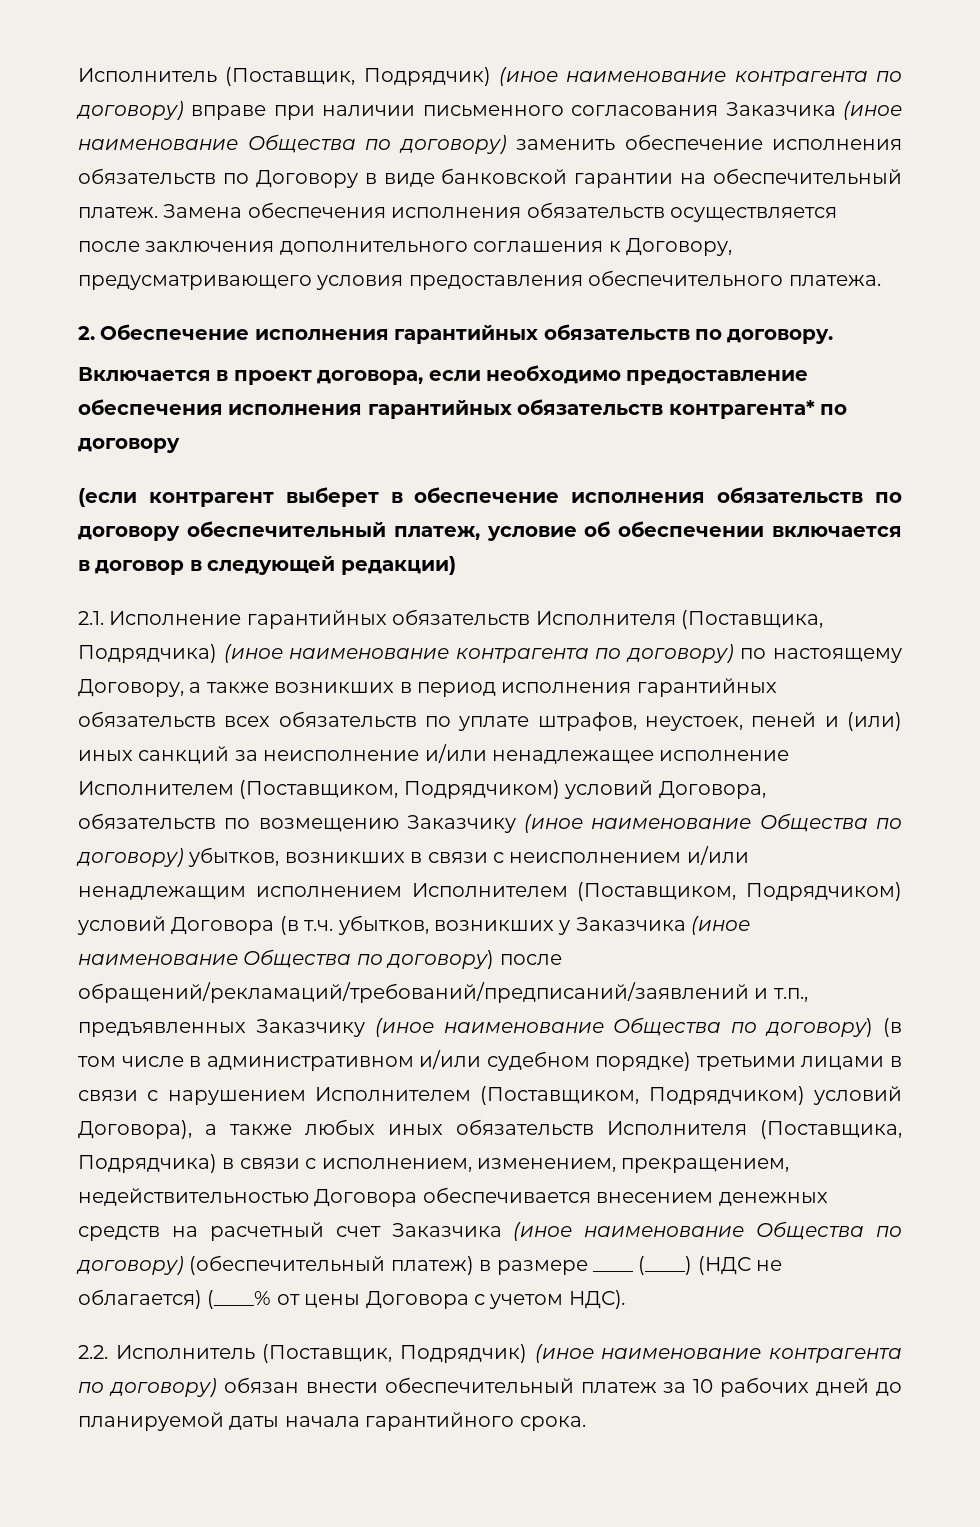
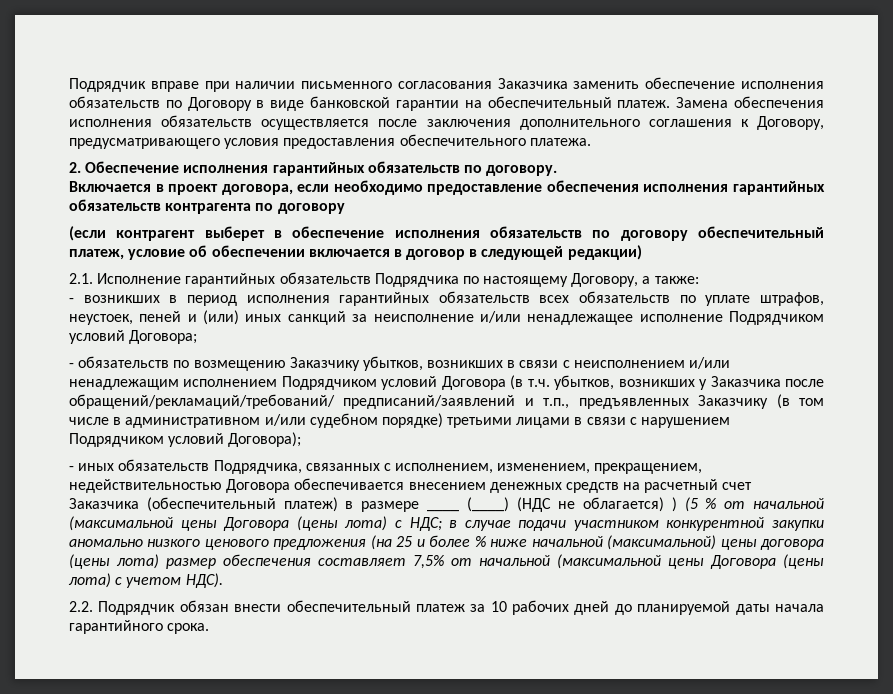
[78,67,902,86] [76,101,184,120] Исполнитель (Поставщик, Подрядчик) (иное наименование контрагента по договору) -> [69,78,146,92] Подрядчик
[843,101,902,120] [78,134,507,154] (иное наименование Общества по договору) -> (568, 83) none
[668,400,815,419] контрагента* -> [165,203,252,214] контрагента
[535,610,823,629] [78,644,734,663] Исполнителя (Поставщика, Подрядчика) (иное наименование контрагента по договору) -> [374,273,459,287] Подрядчика
[206,682,269,693] также -> [654,276,699,284] [69,298,74,303] также: // -
[78,780,766,799] [78,813,902,833] [76,848,184,867] Исполнителем (Поставщиком, Подрядчиком) условий Договора, обязательств по возмещению Заказчику (иное наименование Общества по договору) -> [729,311,825,325] [69,330,198,344] [69,356,360,371] Подрядчиком условий Договора; // - обязательств по возмещению Заказчику
[411,882,902,901] Исполнителем (Поставщиком, Подрядчиком) -> [281,376,377,390] Подрядчиком
[691,916,751,935] [78,949,562,969] [78,982,808,1003] [78,1017,874,1037] (иное наименование Общества по договору) после обращений/рекламаций/требований/предписаний/заявлений и т.п., предъявленных Заказчику (иное наименование Общества по договору) -> [785,379,824,387] [69,394,769,409] после обращений/рекламаций/требований/ предписаний/заявлений и т.п., предъявленных Заказчику
[315,1086,902,1105] [78,1119,902,1139] [78,1154,300,1173] Исполнителем (Поставщиком, Подрядчиком) условий Договора), а также любых иных обязательств Исполнителя (Поставщика, Подрядчика) в связи -> [69,432,302,447] [69,459,380,474] Подрядчиком условий Договора); // - иных обязательств Подрядчика, связанных
[513,1221,902,1241] [76,1256,184,1275] (иное наименование Общества по договору) -> (139, 503) none
[207,1290,626,1309] [78,1344,902,1363] [78,1378,217,1397] (____% от цены Договора с учетом НДС). // 2.2. Исполнитель (Поставщик, Подрядчик) (иное наименование контрагента по договору) -> [671,497,825,512] [69,516,824,531] [69,535,824,550] [69,554,824,569] [68,573,223,588] [69,601,176,615] ) (5 % от начальной (максимальной цены Договора (цены лота) с НДС; в случае подачи участником конкурентной закупки аномально низкого ценового предложения (на 25 и более % ниже начальной (максимальной) цены договора (цены лота) размер обеспечения составляет 7,5% от начальной (максимальной цены Договора (цены лота) с учетом НДС). // 2.2. Подрядчик

